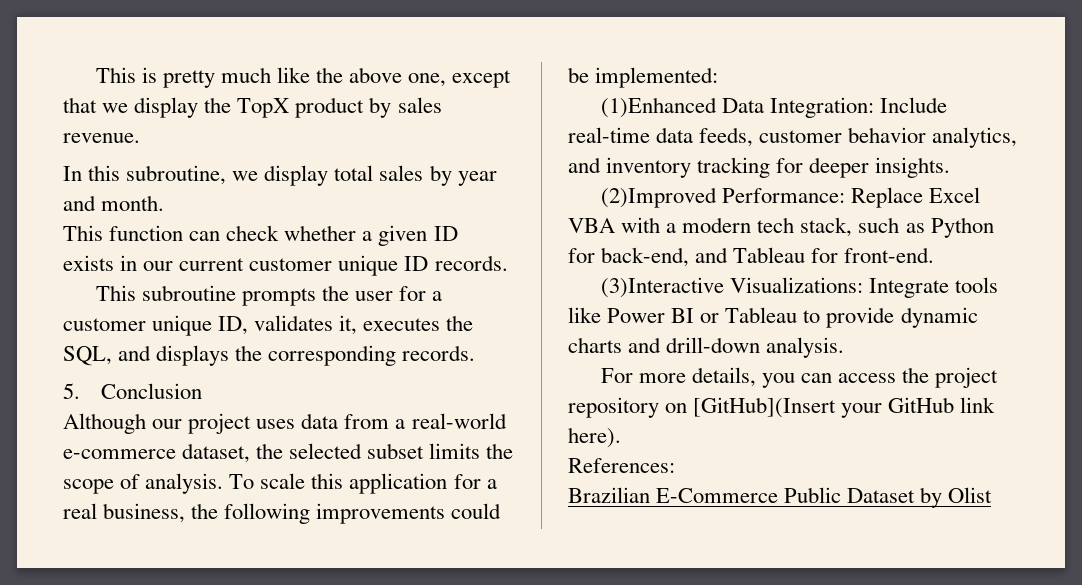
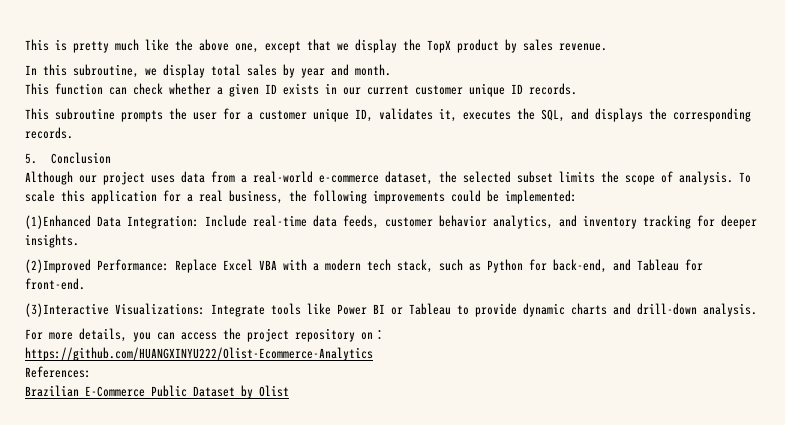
[693,397,996,418] [568,427,621,448] [GitHub](Insert your GitHub link here). -> [373,330,386,339] [25,347,373,361] ： // https://github.com/HUANGXINYU222/Olist-Ecommerce-Analytics

